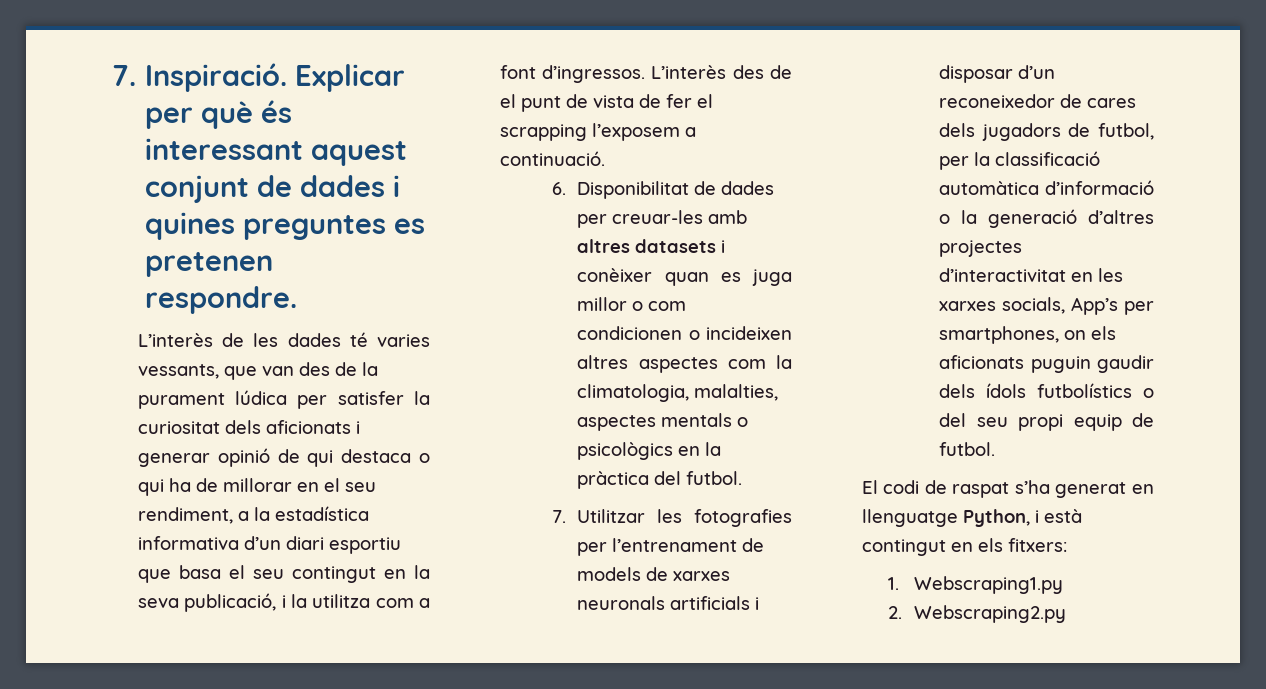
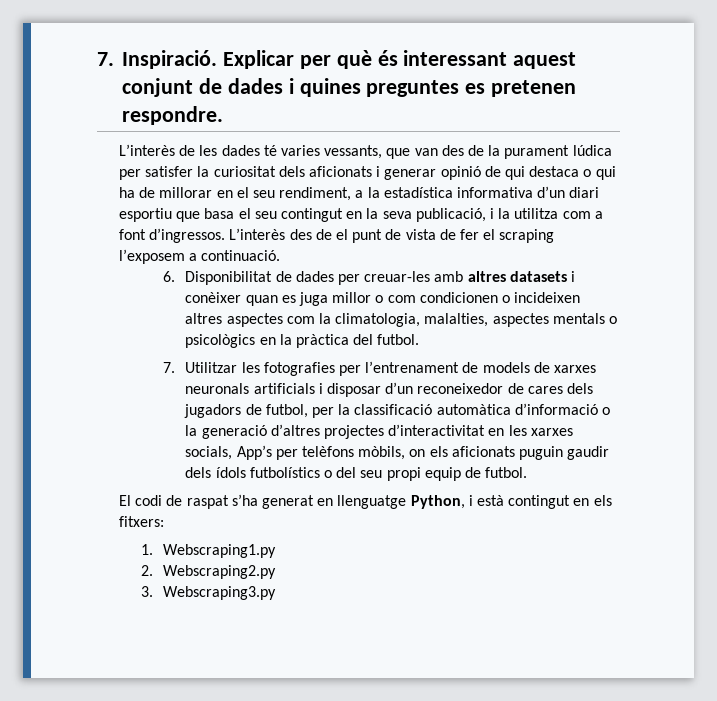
[499,124,587,141] scrapping -> [499,229,555,243] scraping
[939,326,1060,344] smartphones, -> [301,446,406,460] telèfons mòbils,
(1066, 614) none -> [141,586,277,600] // 3. Webscraping3.py

